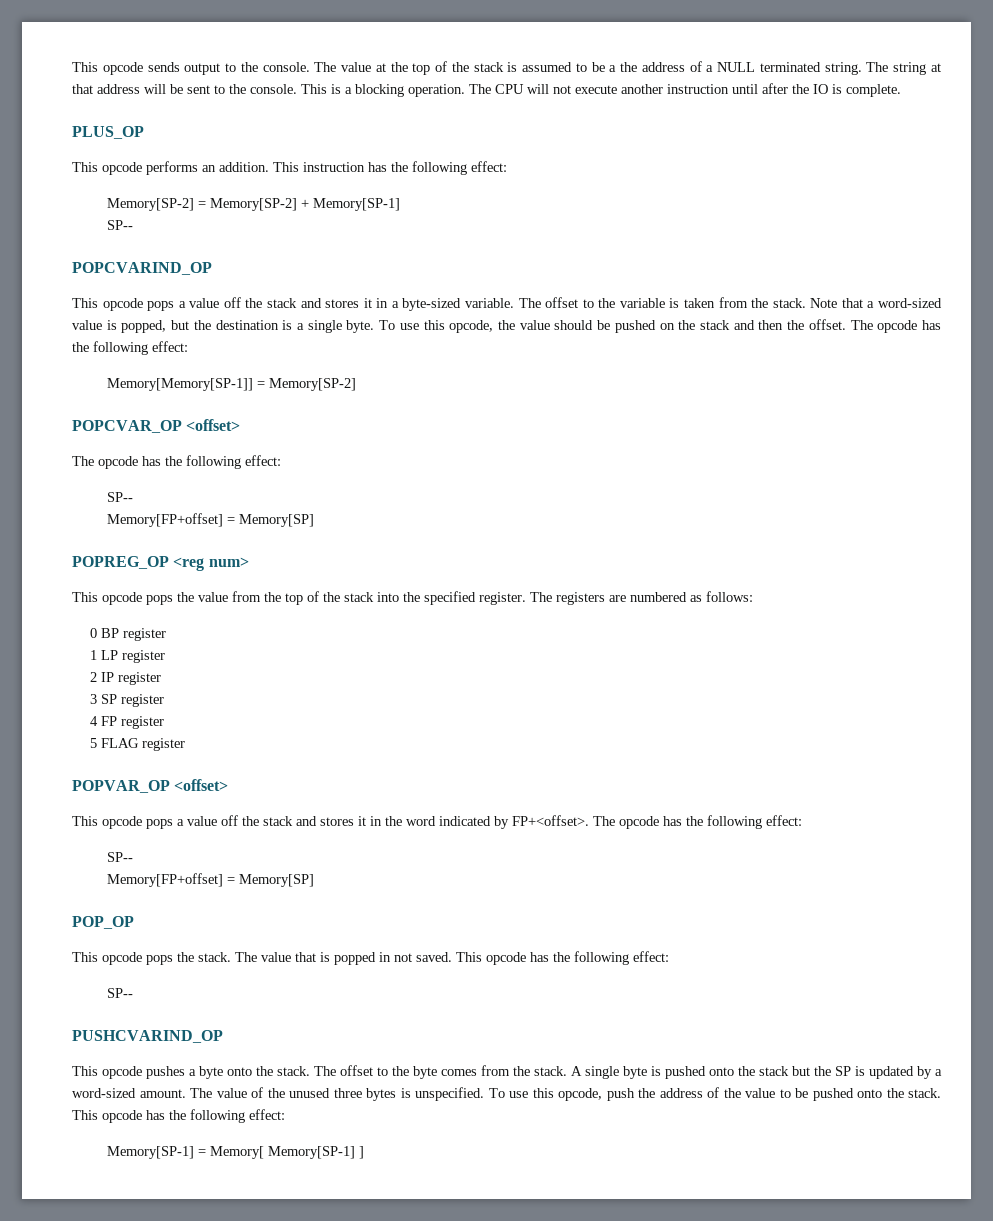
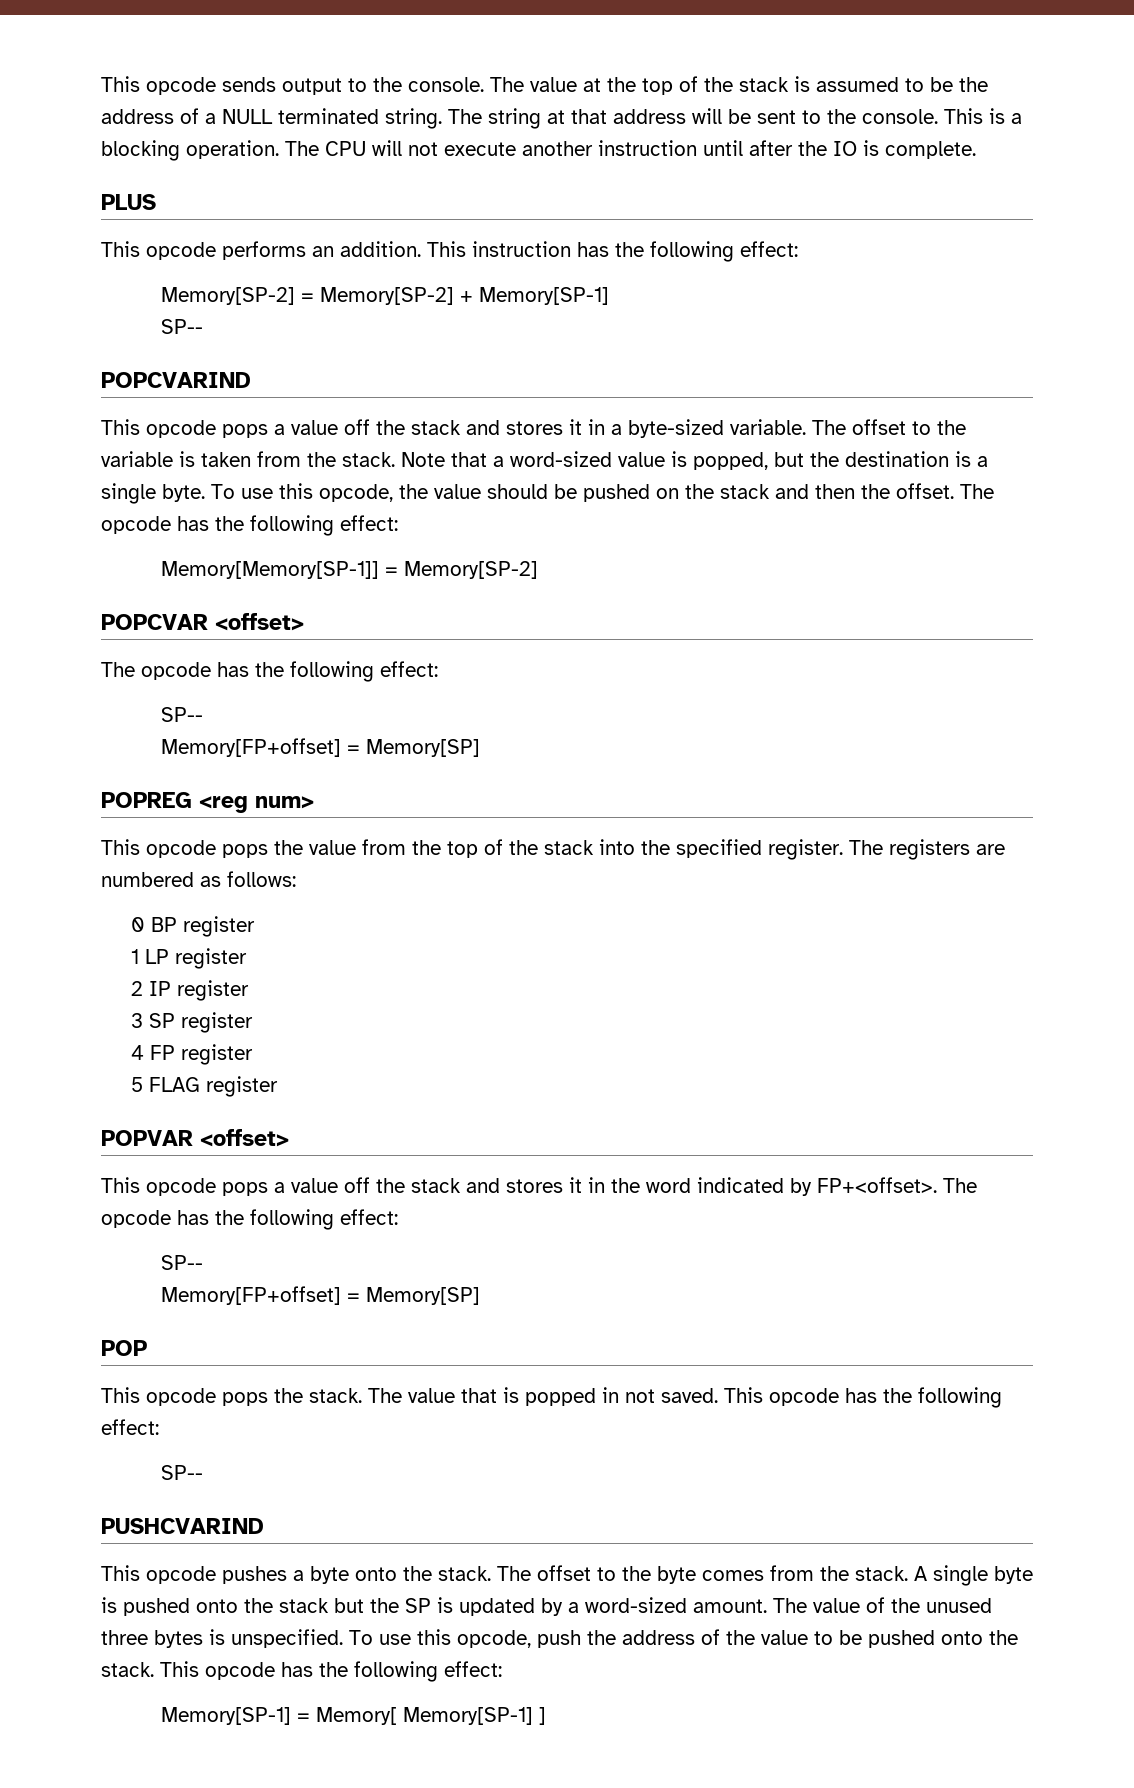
[609,65,617,72] a -> (953, 84) none
[72,126,144,139] PLUS_OP -> [101,194,156,210] PLUS
[72,262,212,275] POPCVARIND_OP -> [101,372,251,388] POPCVARIND
[72,420,182,433] POPCVAR_OP -> [101,614,208,630] POPCVAR
[72,556,169,569] POPREG_OP -> [101,792,192,808] POPREG
[72,780,170,793] POPVAR_OP -> [101,1130,193,1146] POPVAR
[72,916,134,929] POP_OP -> [101,1340,147,1356] POP
[72,1030,223,1043] PUSHCVARIND_OP -> [101,1518,264,1534] PUSHCVARIND

